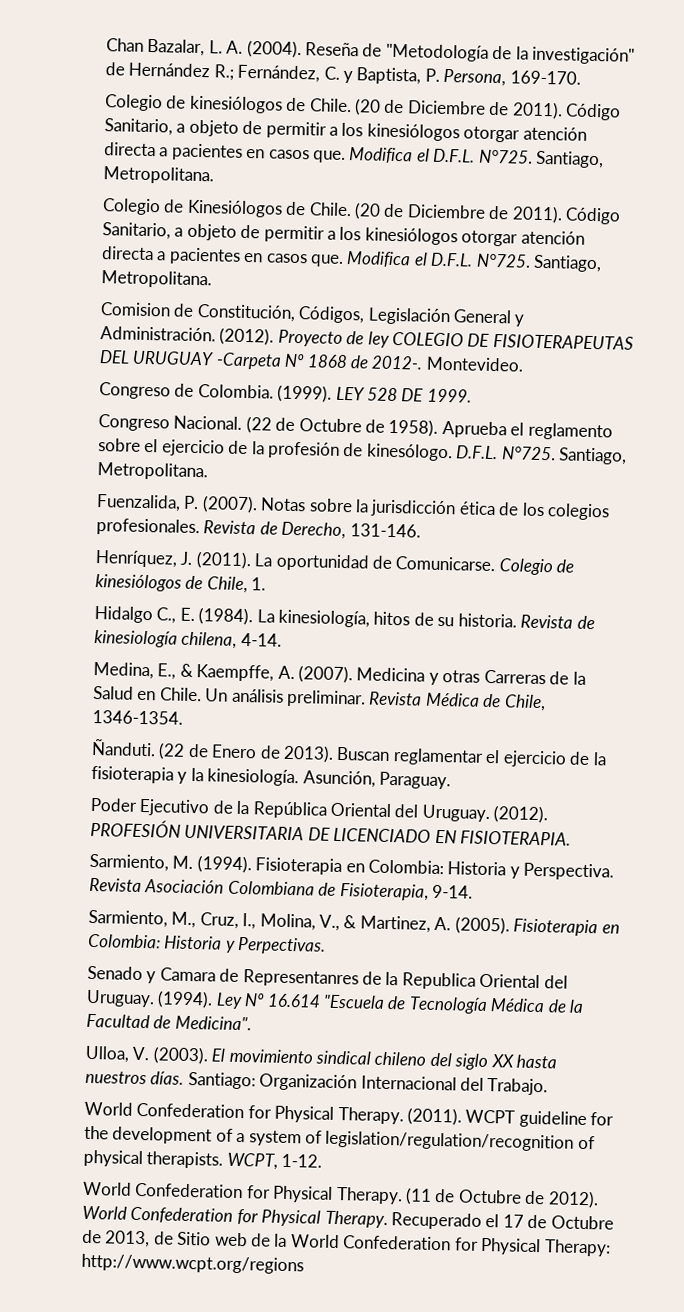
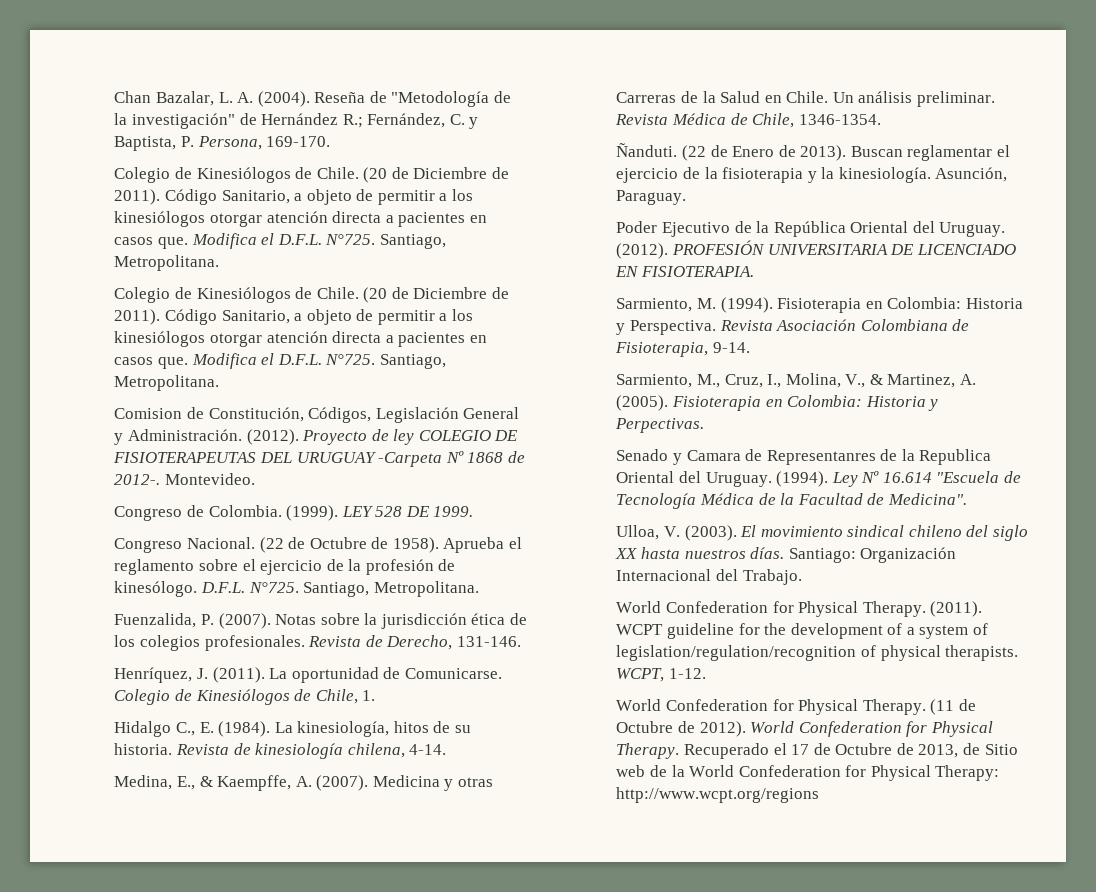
[188,95,283,114] kinesiólogos -> [196,167,291,183] Kinesiólogos
[94,573,182,592] kinesiólogos -> [195,689,290,705] Kinesiólogos

